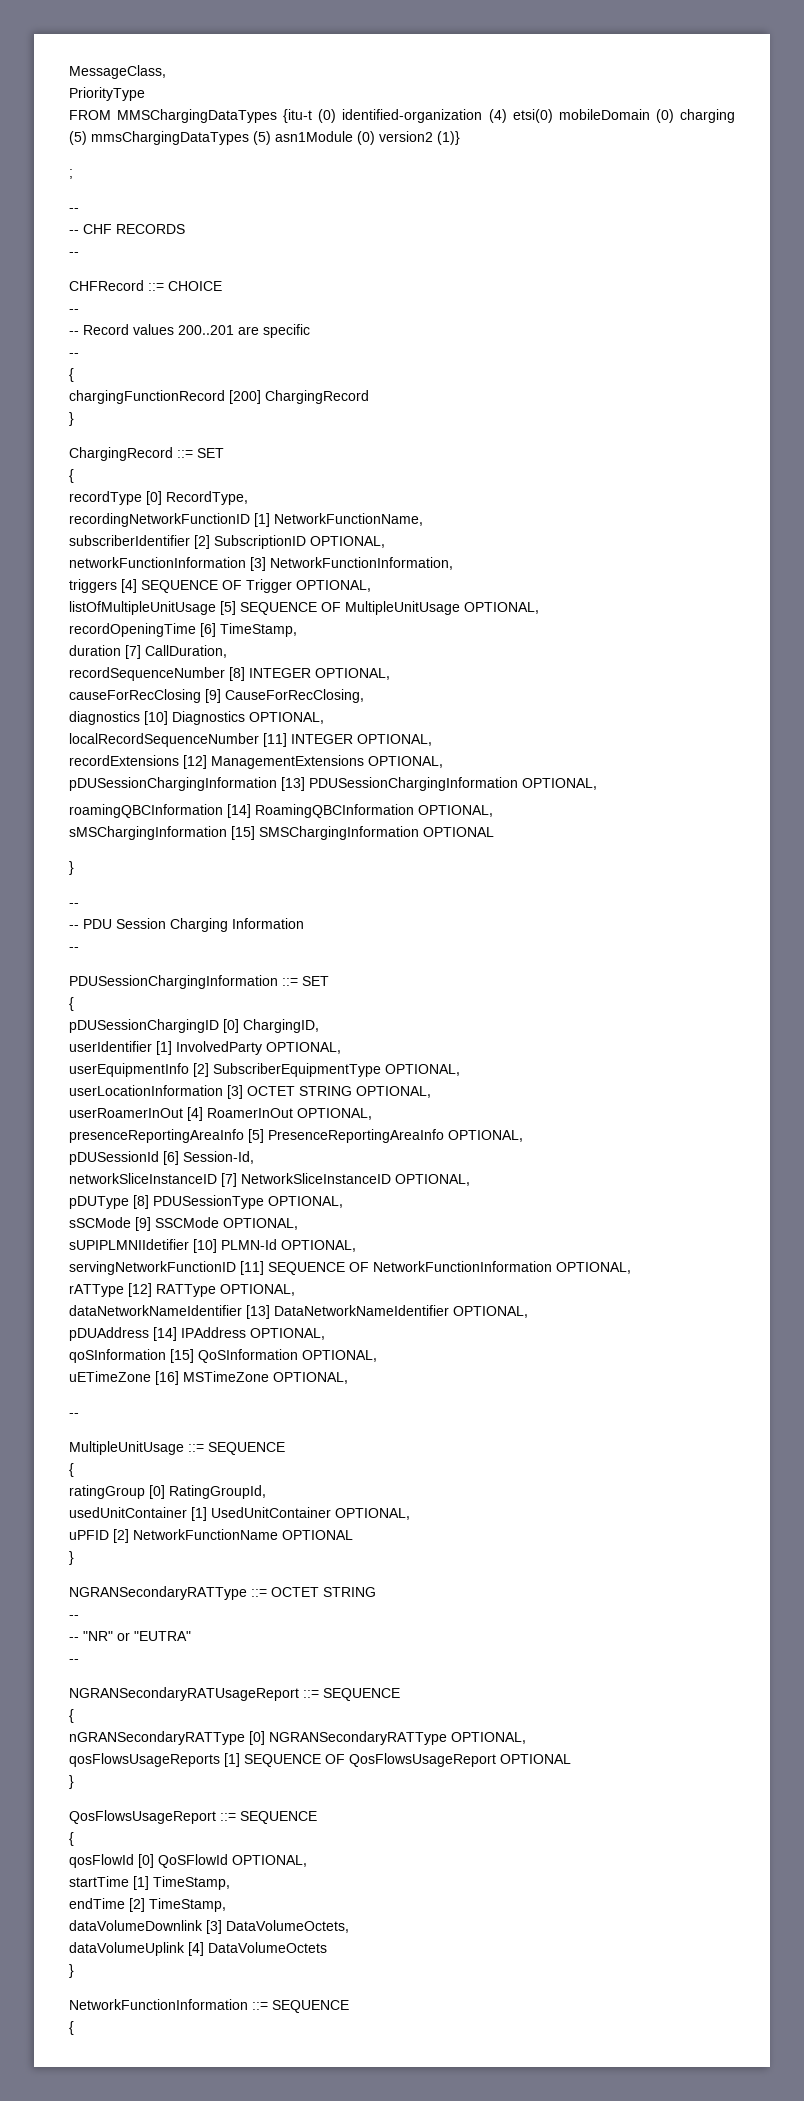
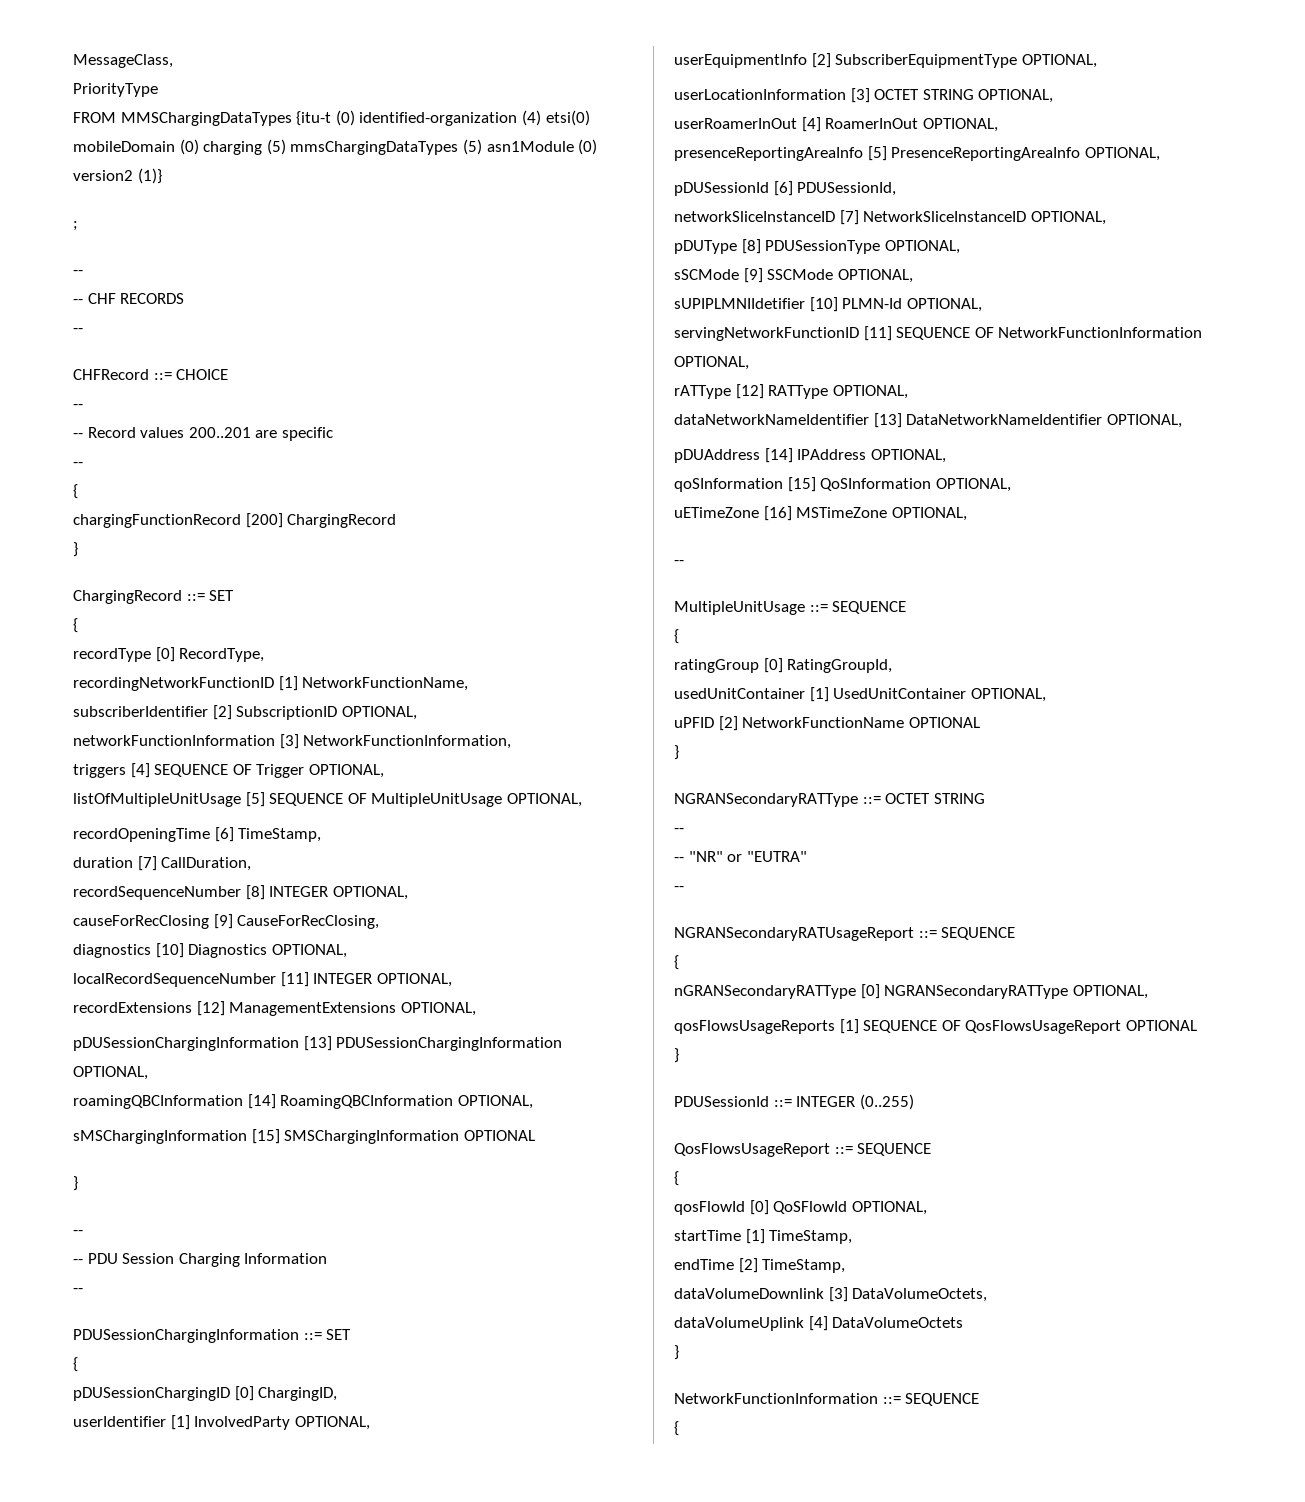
[183,1151,254,1164] Session-Id, -> [797,182,897,196] PDUSessionId,
(74, 1782) none -> [674,1094,914,1110] // PDUSessionId ::= INTEGER (0..255)

